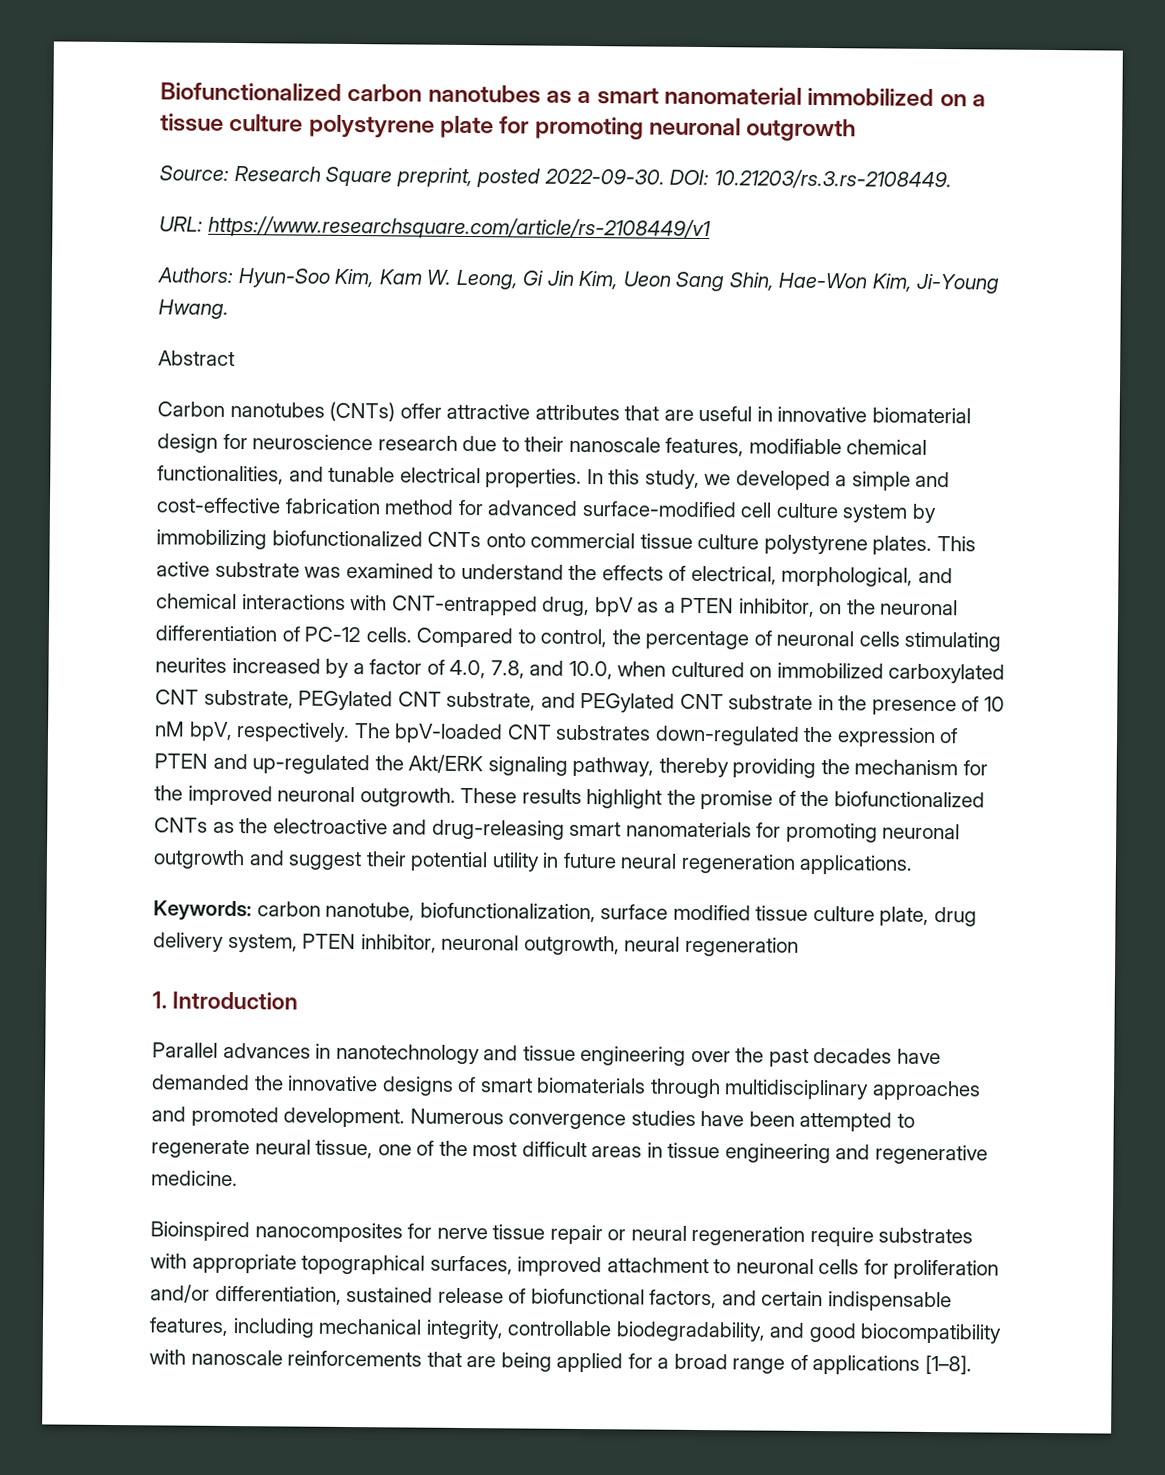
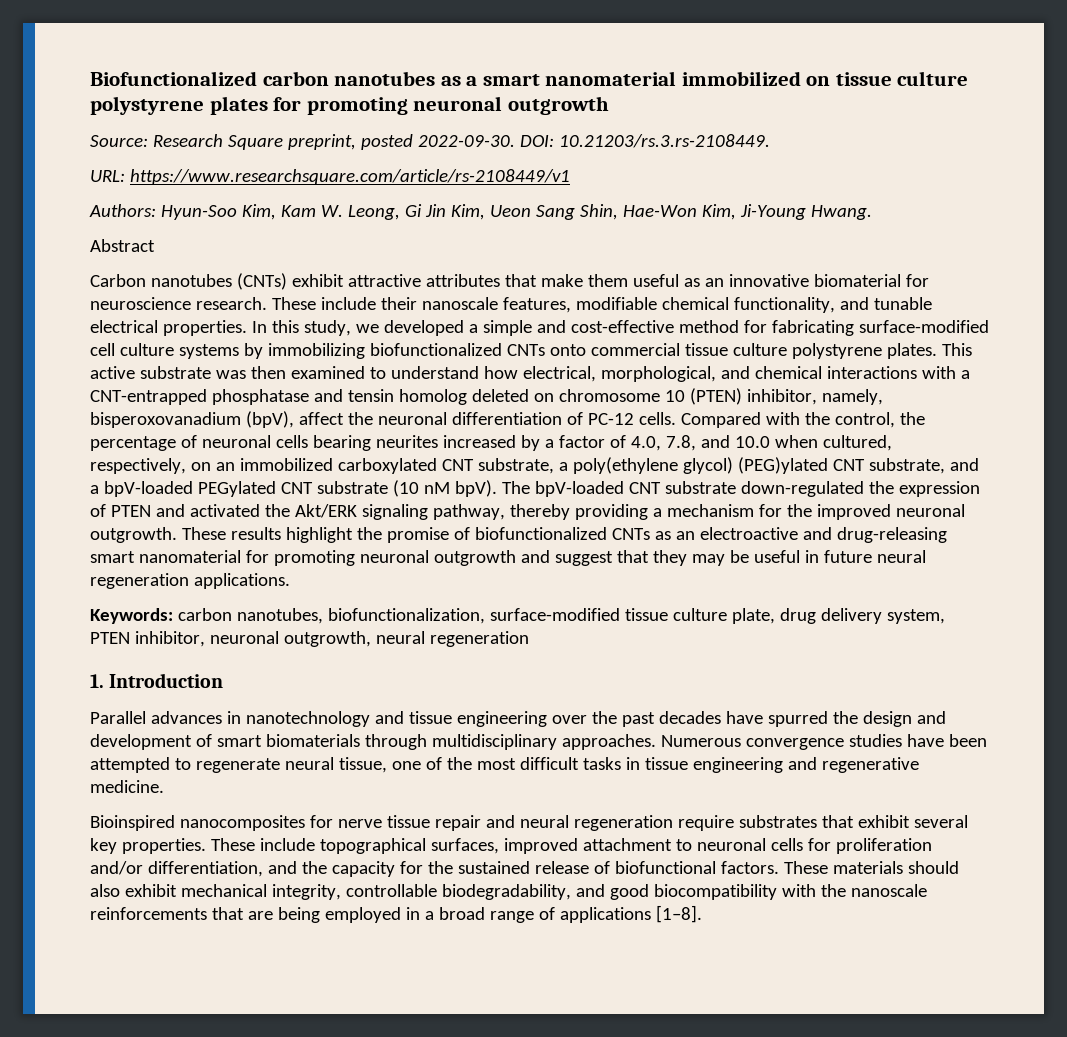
[972,94,987,107] [160,113,495,139] a tissue culture polystyrene plate -> [835,71,969,86] [90,96,268,115] tissue culture polystyrene plates
[399,403,442,419] offer -> [291,274,344,287] exhibit
[663,405,773,422] are useful in -> [540,274,724,287] make them useful as an
[157,433,218,453] design -> (901, 280) none
[377,435,520,452] research due to -> [195,297,376,310] research. These include
[157,465,284,485] functionalities, -> [733,297,835,313] functionality,
[284,498,381,515] fabrication -> (674, 326) none
[487,500,579,516] advanced -> [771,320,854,336] fabricating
[842,504,909,523] system -> [178,344,239,359] systems
(342, 572) none -> [250,366,286,379] then
[568,564,687,581] the effects of -> [483,366,518,379] how
[391,595,843,617] CNT-entrapped drug, bpV as a PTEN inhibitor, on -> [960,370,970,379] [90,388,883,405] [90,411,344,428] a CNT-entrapped phosphatase and tensin homolog deleted on chromosome 10 (PTEN) inhibitor, namely, bisperoxovanadium (bpV), affect
[517,629,536,644] to -> [765,412,830,425] with the
[904,631,1002,652] stimulating -> [312,435,371,451] bearing
[568,660,1006,684] [155,689,394,711] 10.0, when cultured on immobilized carboxylated CNT substrate, PEGylated -> [734,435,892,451] [90,457,828,474] 10.0 when cultured, respectively, on an immobilized carboxylated CNT substrate, a poly(ethylene glycol) (PEG)ylated
(576, 700) none -> [90,481,193,497] a bpV-loaded
[817,695,1005,716] [154,721,351,743] in the presence of 10 nM bpV, respectively. -> [392,480,497,497] (10 nM bpV).
[555,724,652,741] substrates -> [664,481,736,494] substrate
[252,754,371,775] up-regulated -> [189,504,260,517] activated
[820,759,850,775] the -> [652,508,662,517] a
[800,790,830,807] the -> (470, 533) none
[239,818,269,834] the -> [675,531,695,540] an
[625,821,752,838] nanomaterials -> [138,550,241,563] nanomaterial
[365,851,540,872] their potential utility -> [616,550,800,566] that they may be useful
[325,901,751,923] nanotube, biofunctionalization, surface modified -> [236,608,620,624] nanotubes, biofunctionalization, surface-modified
[151,1074,454,1096] demanded the innovative designs -> [767,711,946,727] [90,734,192,750] spurred the design and development
[871,1080,981,1101] [151,1106,406,1128] approaches and promoted development. -> [561,734,656,750] approaches.
[591,1146,643,1158] areas -> [582,757,621,770] tasks
[607,1229,627,1241] or -> [485,815,515,828] and
[150,1253,297,1274] with appropriate -> [821,815,968,828] [90,838,315,854] that exhibit several key properties. These include
[346,1287,952,1312] [149,1317,315,1338] sustained release of biofunctional factors, and certain indispensable features, including -> [267,861,959,877] [90,884,177,897] and the capacity for the sustained release of biofunctional factors. These materials should also exhibit
(186, 1357) none -> [820,884,846,897] the
[556,1352,653,1373] applied for -> [324,907,420,923] employed in

